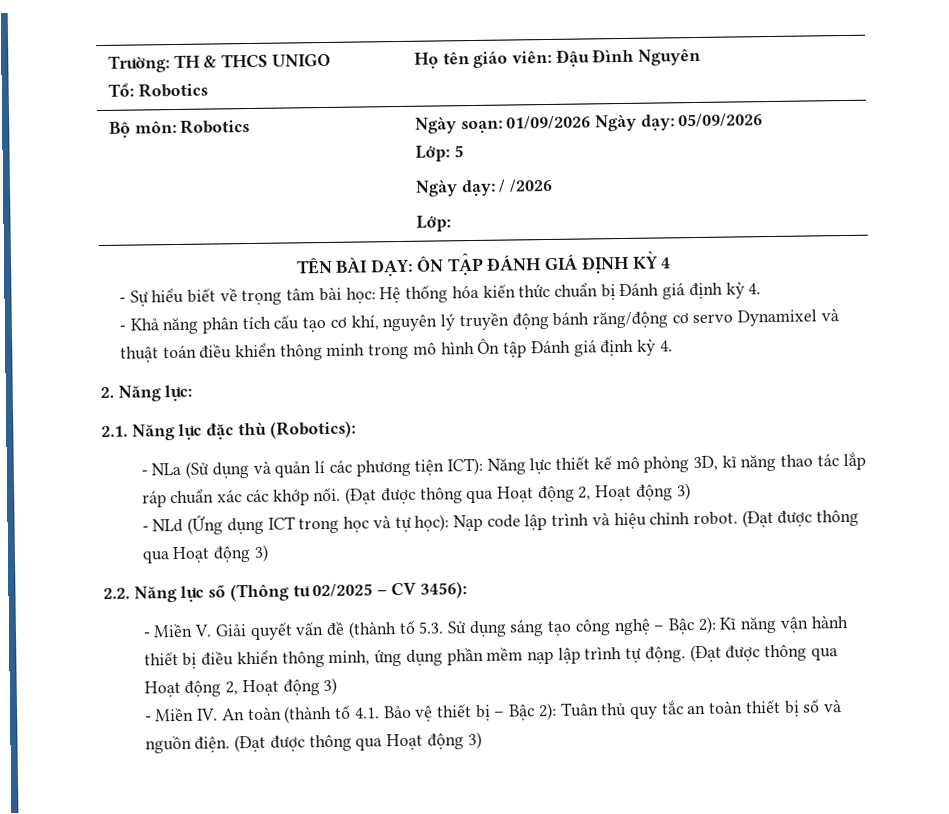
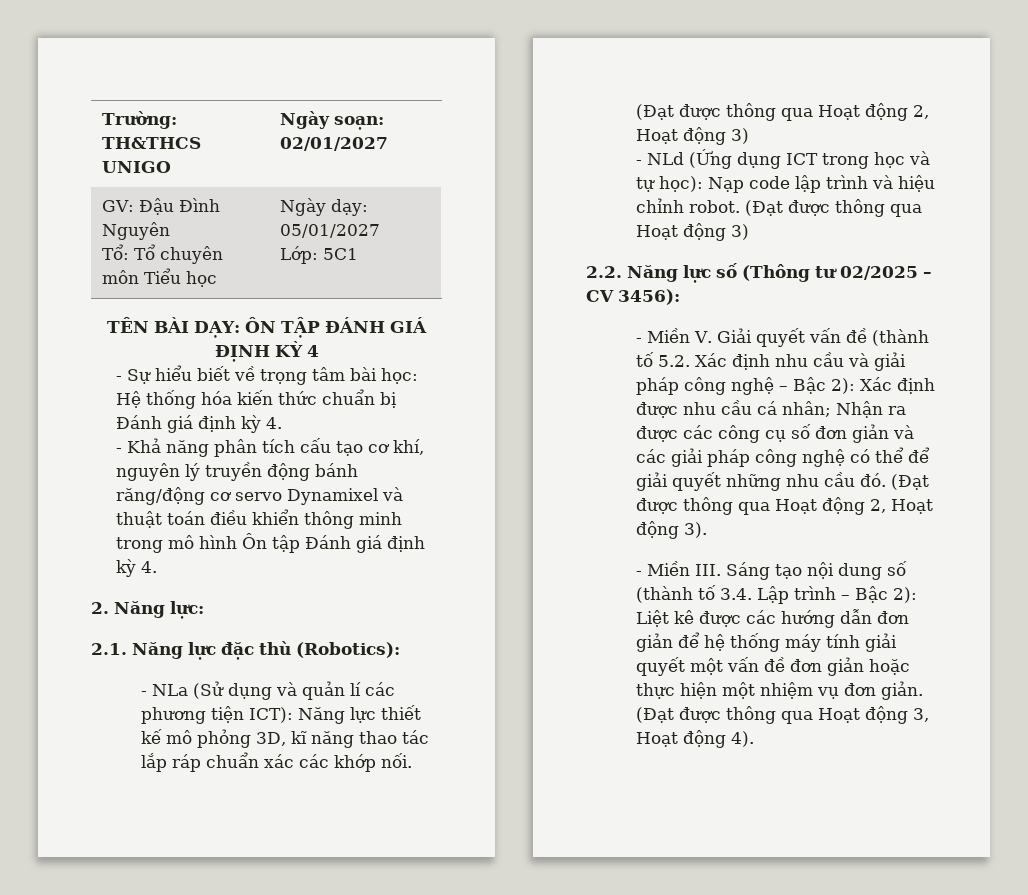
[173,53,331,69] [107,82,208,98] [413,48,702,69] [108,118,251,138] [414,113,764,134] [414,145,464,162] [414,178,553,197] [415,215,451,232] TH & THCS UNIGO // Tổ: Robotics | Họ tên giáo viên: Đậu Đình Nguyên // Bộ môn: Robotics | Ngày soạn: 01/09/2026 Ngày dạy: 05/09/2026 // Lớp: 5 // Ngày dạy: / /2026 // Lớp: -> [102,137,202,149] [102,161,172,173] [280,111,385,130] [280,137,389,151] [102,198,221,215] [102,222,171,240] [102,244,224,264] [102,268,218,287] [280,198,369,216] [280,224,381,238] [280,246,359,264] TH&THCS UNIGO | Ngày soạn: 02/01/2027 // GV: Đậu Đình Nguyên // Tổ: Tổ chuyên môn Tiểu học | Ngày dạy: 05/01/2027 // Lớp: 5C1
[418,619,573,638] 5.3. Sử dụng sáng tạo -> [658,352,907,371] [636,377,680,395] 5.2. Xác định nhu cầu và giải pháp
[719,615,849,634] [143,644,838,669] [143,677,338,698] [144,699,843,724] [144,731,482,754] Kĩ năng vận hành thiết bị điều khiển thông minh, ứng dụng phần mềm nạp lập trình tự động. (Đạt được thông qua Hoạt động 2, Hoạt động 3) // - Miền IV. An toàn (thành tố 4.1. Bảo vệ thiết bị – Bậc 2): Tuân thủ quy tắc an toàn thiết bị số và nguồn điện. (Đạt được thông qua Hoạt động 3) -> [860,377,936,394] [636,400,907,418] [636,424,915,443] [636,447,931,467] [636,472,930,491] [636,497,934,515] [636,521,708,539] [636,561,908,580] [636,585,918,604] [636,609,910,628] [636,632,898,652] [636,657,911,676] [636,681,924,700] [636,706,930,724] [636,730,755,748] Xác định được nhu cầu cá nhân; Nhận ra được các công cụ số đơn giản và các giải pháp công nghệ có thể để giải quyết những nhu cầu đó. (Đạt được thông qua Hoạt động 2, Hoạt động 3). // - Miền III. Sáng tạo nội dung số (thành tố 3.4. Lập trình – Bậc 2): Liệt kê được các hướng dẫn đơn giản để hệ thống máy tính giải quyết một vấn đề đơn giản hoặc thực hiện một nhiệm vụ đơn giản. (Đạt được thông qua Hoạt động 3, Hoạt động 4).

